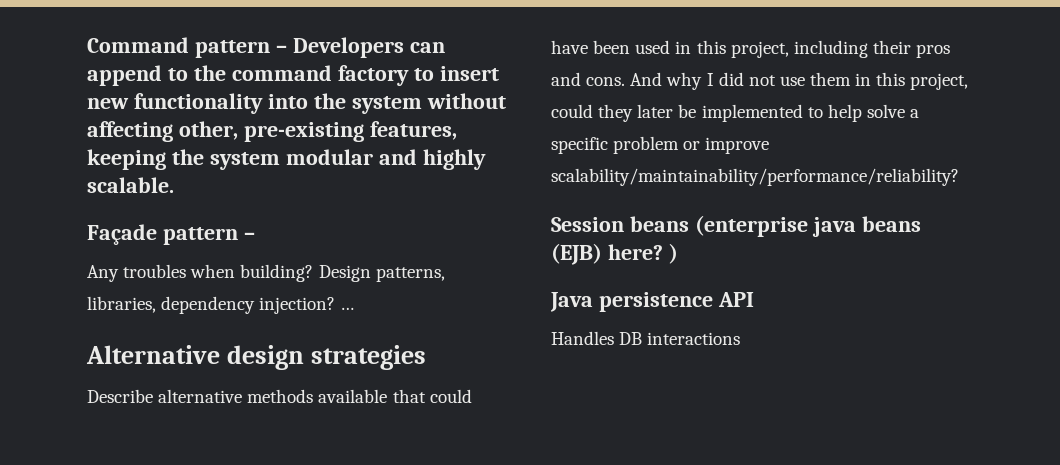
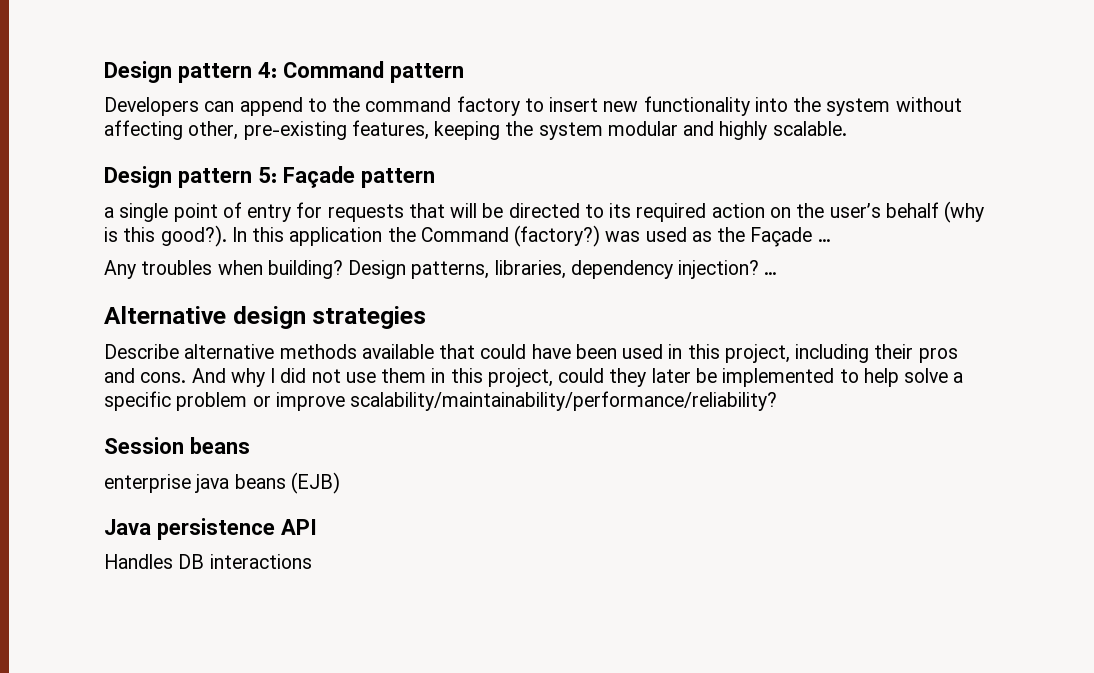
(87, 45) none -> [104,61,277,83] Design pattern 4:
[275,45,287,53] – -> (464, 73) //
(174, 185) none -> [104,166,277,188] Design pattern 5:
[243,232,255,240] – -> [104,201,985,223] [104,225,831,247] // a single point of entry for requests that will be directed to its required action on the user’s behalf (why is this good?). In this application the Command (factory?) was used as the Façade …
[694,215,808,237] (enterprise -> [104,474,191,493] // enterprise
[607,243,678,264] here? ) -> (340, 483) none

